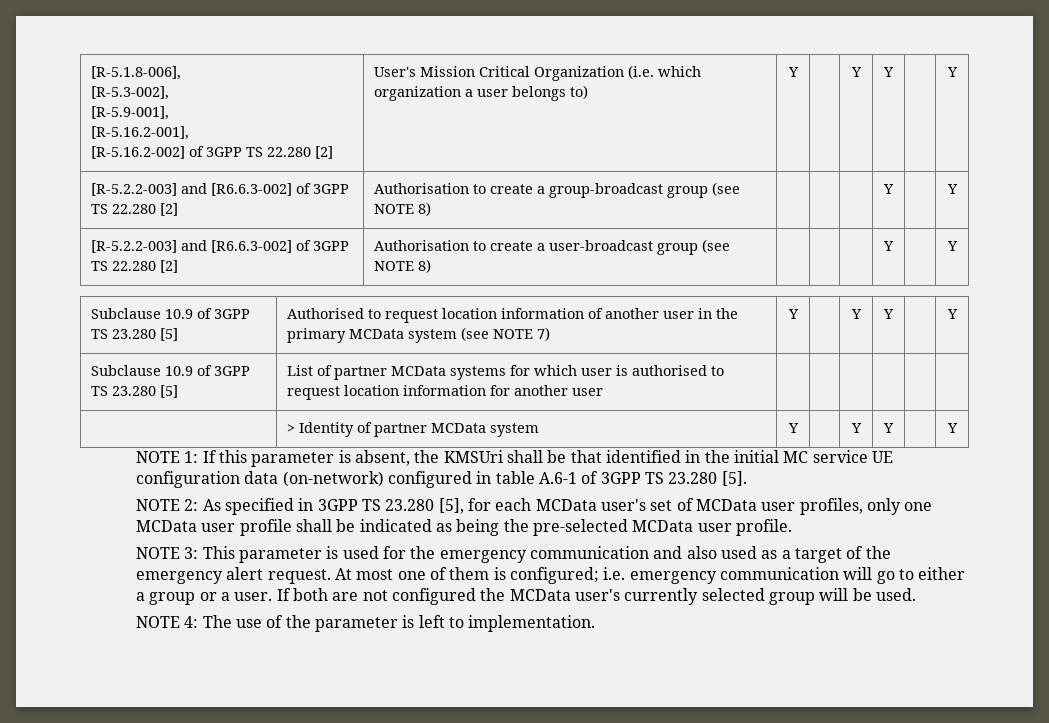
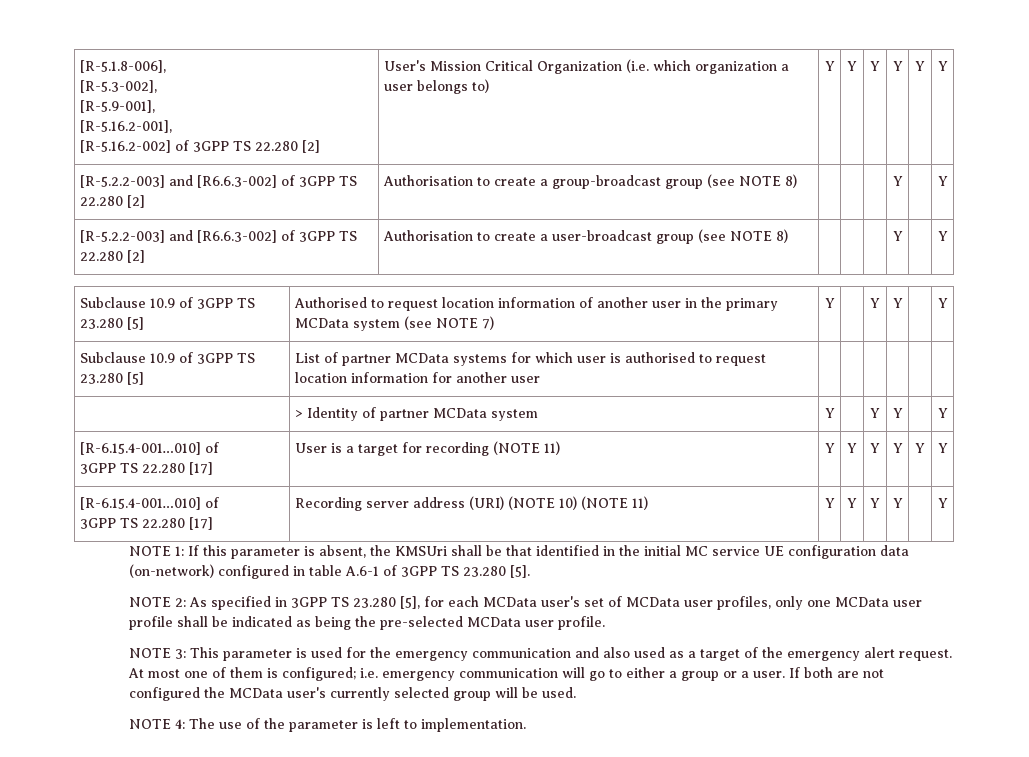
[850,67,862,77] [883,67,894,77] | Y | Y | -> [847,61,857,71] [870,61,880,71] [892,61,903,71] [915,61,925,71] Y | Y | Y | Y
(958, 428) none -> [79,442,219,455] [79,462,213,475] [294,441,560,456] [824,443,835,453] [847,443,857,453] [870,443,880,453] [892,443,903,453] [915,443,925,453] [937,443,948,453] [79,497,219,510] [79,517,213,530] [294,496,648,511] [824,498,835,508] [847,498,857,508] [870,498,880,508] [892,498,903,508] [937,498,948,508] // [R-6.15.4-001…010] of // 3GPP TS 22.280 [17] | User is a target for recording (NOTE 11) | Y | Y | Y | Y | Y | Y // [R-6.15.4-001…010] of // 3GPP TS 22.280 [17] | Recording server address (URI) (NOTE 10) (NOTE 11) | Y | Y | Y | Y | | Y

